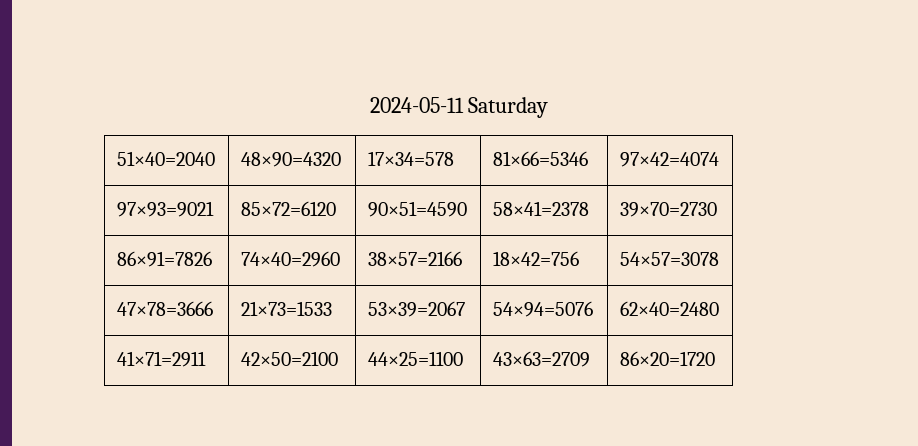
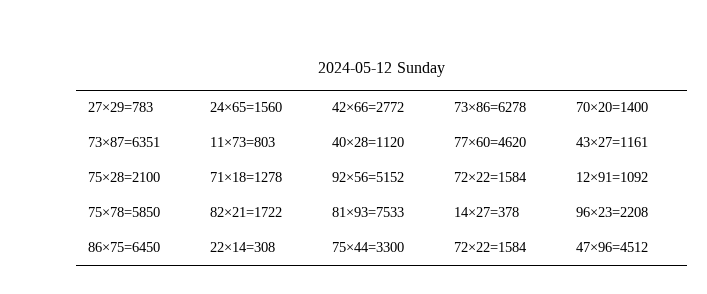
[369,97,549,118] [116,151,215,166] [240,152,341,167] [367,151,454,166] [492,151,588,166] [619,152,719,167] [116,201,214,217] [240,201,336,216] [367,201,467,217] [492,201,589,216] [619,202,717,217] [116,251,212,267] [240,251,340,267] [367,251,462,266] [492,251,579,266] [619,252,719,266] [116,301,213,316] [240,301,332,316] [367,301,465,317] [492,301,593,317] [619,301,719,316] [116,351,206,367] [240,351,338,366] [367,351,463,366] [492,351,590,367] [619,351,715,366] 2024-05-11 Saturday // 51×40=2040 | 48×90=4320 | 17×34=578 | 81×66=5346 | 97×42=4074 // 97×93=9021 | 85×72=6120 | 90×51=4590 | 58×41=2378 | 39×70=2730 // 86×91=7826 | 74×40=2960 | 38×57=2166 | 18×42=756 | 54×57=3078 // 47×78=3666 | 21×73=1533 | 53×39=2067 | 54×94=5076 | 62×40=2480 // 41×71=2911 | 42×50=2100 | 44×25=1100 | 43×63=2709 | 86×20=1720 -> [318,62,445,77] [88,102,154,112] [210,102,283,112] [332,102,405,112] [454,102,527,112] [576,102,649,112] [88,137,161,147] [210,137,276,147] [332,137,405,147] [454,137,527,147] [576,137,649,147] [88,172,161,182] [210,172,283,182] [332,172,405,182] [454,172,528,182] [576,172,649,182] [88,207,161,217] [210,207,283,217] [332,207,405,217] [454,207,520,217] [576,207,649,217] [88,242,161,252] [210,242,276,252] [332,242,405,252] [454,242,528,252] [576,242,649,252] 2024-05-12 Sunday // 27×29=783 | 24×65=1560 | 42×66=2772 | 73×86=6278 | 70×20=1400 // 73×87=6351 | 11×73=803 | 40×28=1120 | 77×60=4620 | 43×27=1161 // 75×28=2100 | 71×18=1278 | 92×56=5152 | 72×22=1584 | 12×91=1092 // 75×78=5850 | 82×21=1722 | 81×93=7533 | 14×27=378 | 96×23=2208 // 86×75=6450 | 22×14=308 | 75×44=3300 | 72×22=1584 | 47×96=4512

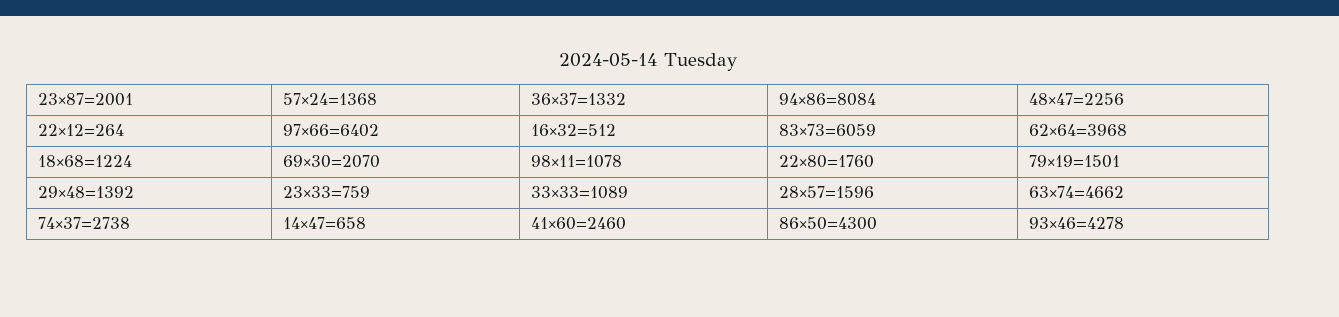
[318,62,445,77] [88,102,154,112] [210,102,283,112] [332,102,405,112] [454,102,527,112] [576,102,649,112] [88,137,161,147] [210,137,276,147] [332,137,405,147] [454,137,527,147] [576,137,649,147] [88,172,161,182] [210,172,283,182] [332,172,405,182] [454,172,528,182] [576,172,649,182] [88,207,161,217] [210,207,283,217] [332,207,405,217] [454,207,520,217] [576,207,649,217] [88,242,161,252] [210,242,276,252] [332,242,405,252] [454,242,528,252] [576,242,649,252] 2024-05-12 Sunday // 27×29=783 | 24×65=1560 | 42×66=2772 | 73×86=6278 | 70×20=1400 // 73×87=6351 | 11×73=803 | 40×28=1120 | 77×60=4620 | 43×27=1161 // 75×28=2100 | 71×18=1278 | 92×56=5152 | 72×22=1584 | 12×91=1092 // 75×78=5850 | 82×21=1722 | 81×93=7533 | 14×27=378 | 96×23=2208 // 86×75=6450 | 22×14=308 | 75×44=3300 | 72×22=1584 | 47×96=4512 -> [558,53,737,71] [38,93,134,106] [283,93,378,105] [531,93,627,105] [779,93,877,106] [1029,93,1125,105] [38,124,125,136] [283,124,380,137] [531,124,617,136] [779,124,877,137] [1029,124,1128,136] [38,155,133,167] [283,155,381,168] [531,155,623,168] [779,155,875,168] [1029,155,1121,168] [38,186,135,198] [283,186,371,198] [531,186,629,199] [779,186,875,198] [1029,186,1125,198] [38,217,131,229] [283,217,367,229] [531,217,627,230] [779,217,878,230] [1029,217,1125,229] 2024-05-14 Tuesday // 23×87=2001 | 57×24=1368 | 36×37=1332 | 94×86=8084 | 48×47=2256 // 22×12=264 | 97×66=6402 | 16×32=512 | 83×73=6059 | 62×64=3968 // 18×68=1224 | 69×30=2070 | 98×11=1078 | 22×80=1760 | 79×19=1501 // 29×48=1392 | 23×33=759 | 33×33=1089 | 28×57=1596 | 63×74=4662 // 74×37=2738 | 14×47=658 | 41×60=2460 | 86×50=4300 | 93×46=4278

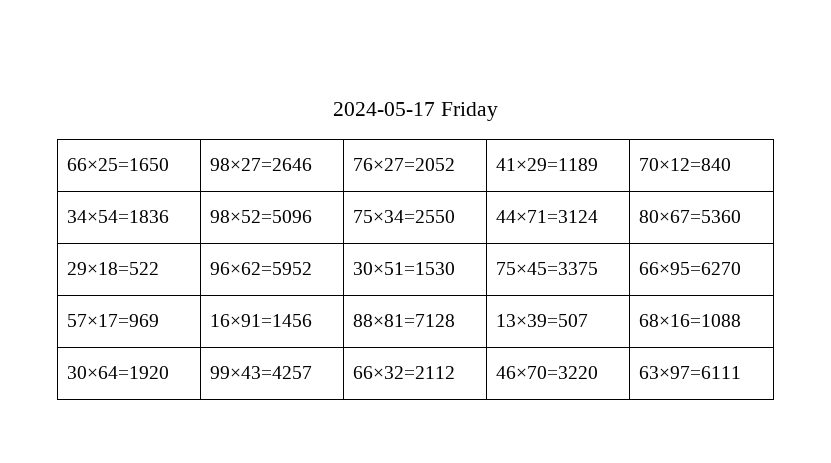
[558,53,737,71] [38,93,134,106] [283,93,378,105] [531,93,627,105] [779,93,877,106] [1029,93,1125,105] [38,124,125,136] [283,124,380,137] [531,124,617,136] [779,124,877,137] [1029,124,1128,136] [38,155,133,167] [283,155,381,168] [531,155,623,168] [779,155,875,168] [1029,155,1121,168] [38,186,135,198] [283,186,371,198] [531,186,629,199] [779,186,875,198] [1029,186,1125,198] [38,217,131,229] [283,217,367,229] [531,217,627,230] [779,217,878,230] [1029,217,1125,229] 2024-05-14 Tuesday // 23×87=2001 | 57×24=1368 | 36×37=1332 | 94×86=8084 | 48×47=2256 // 22×12=264 | 97×66=6402 | 16×32=512 | 83×73=6059 | 62×64=3968 // 18×68=1224 | 69×30=2070 | 98×11=1078 | 22×80=1760 | 79×19=1501 // 29×48=1392 | 23×33=759 | 33×33=1089 | 28×57=1596 | 63×74=4662 // 74×37=2738 | 14×47=658 | 41×60=2460 | 86×50=4300 | 93×46=4278 -> [333,102,498,121] [67,158,170,171] [210,158,313,171] [353,158,456,171] [496,158,599,171] [639,158,732,171] [67,210,170,223] [210,210,313,223] [353,210,456,223] [496,210,599,223] [639,210,742,223] [67,262,160,275] [210,262,313,275] [353,262,456,275] [496,262,599,275] [639,262,742,275] [67,314,160,327] [210,314,313,327] [353,314,456,327] [496,314,589,327] [639,314,742,327] [67,366,170,379] [210,366,313,379] [353,366,456,379] [496,366,599,379] [639,366,742,379] 2024-05-17 Friday // 66×25=1650 | 98×27=2646 | 76×27=2052 | 41×29=1189 | 70×12=840 // 34×54=1836 | 98×52=5096 | 75×34=2550 | 44×71=3124 | 80×67=5360 // 29×18=522 | 96×62=5952 | 30×51=1530 | 75×45=3375 | 66×95=6270 // 57×17=969 | 16×91=1456 | 88×81=7128 | 13×39=507 | 68×16=1088 // 30×64=1920 | 99×43=4257 | 66×32=2112 | 46×70=3220 | 63×97=6111

